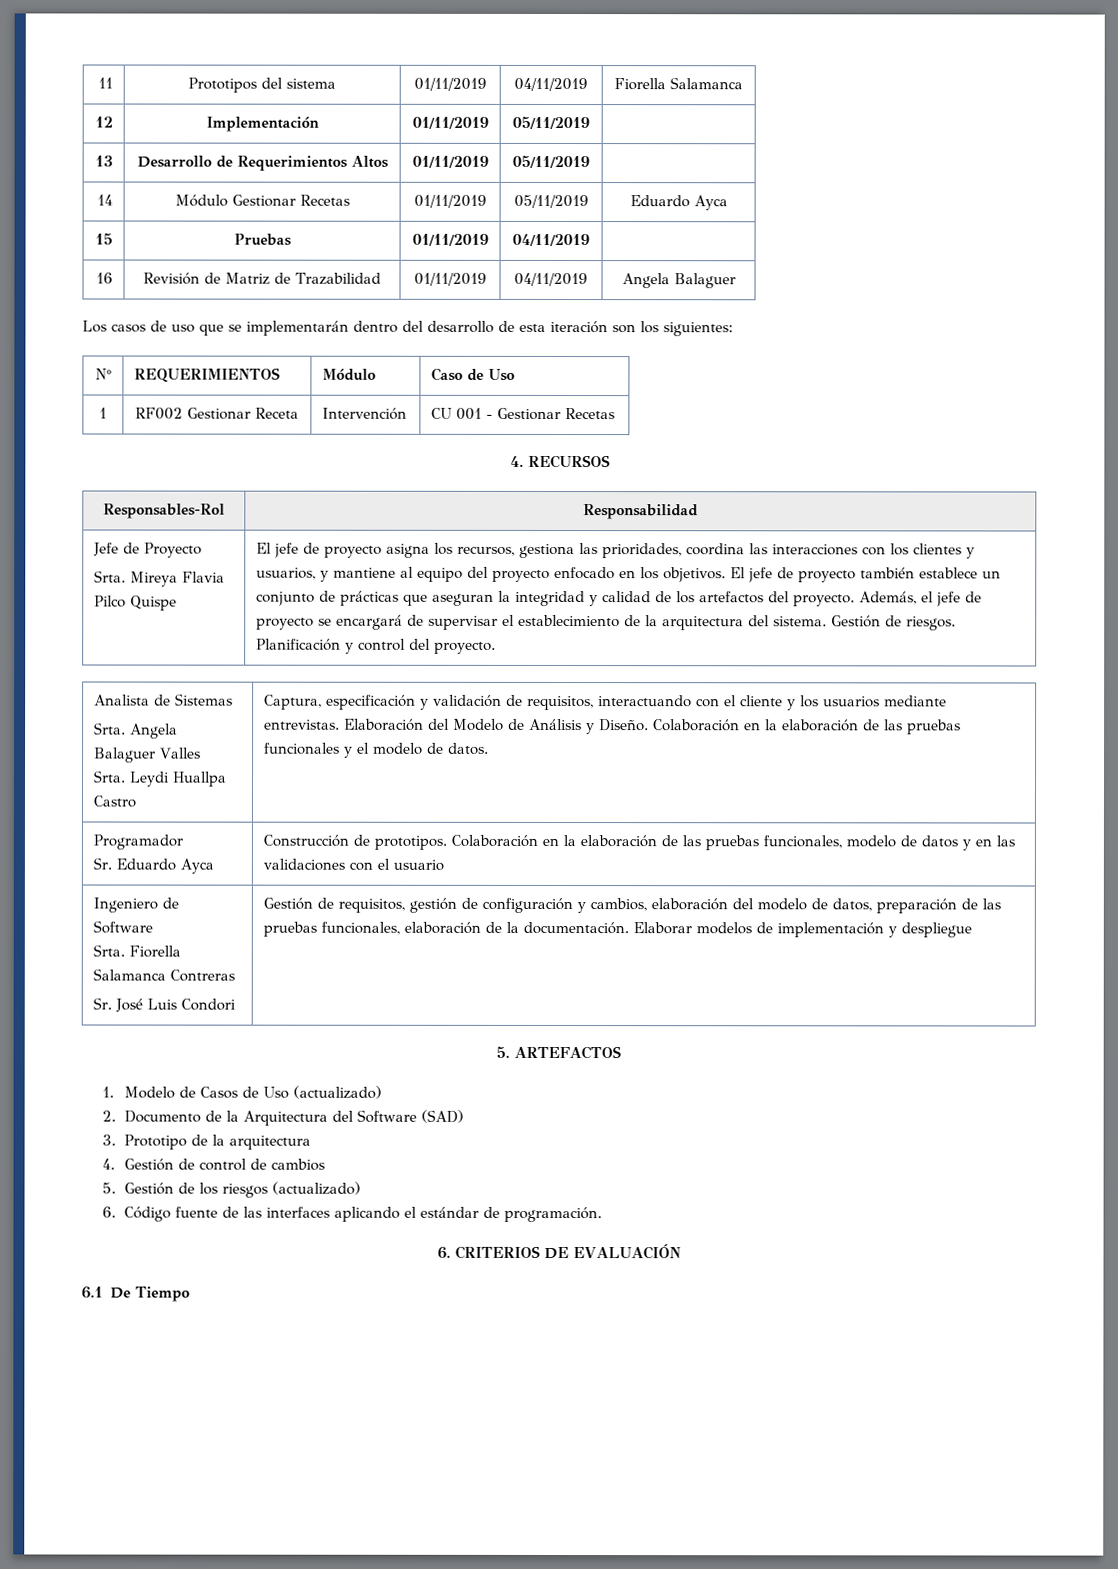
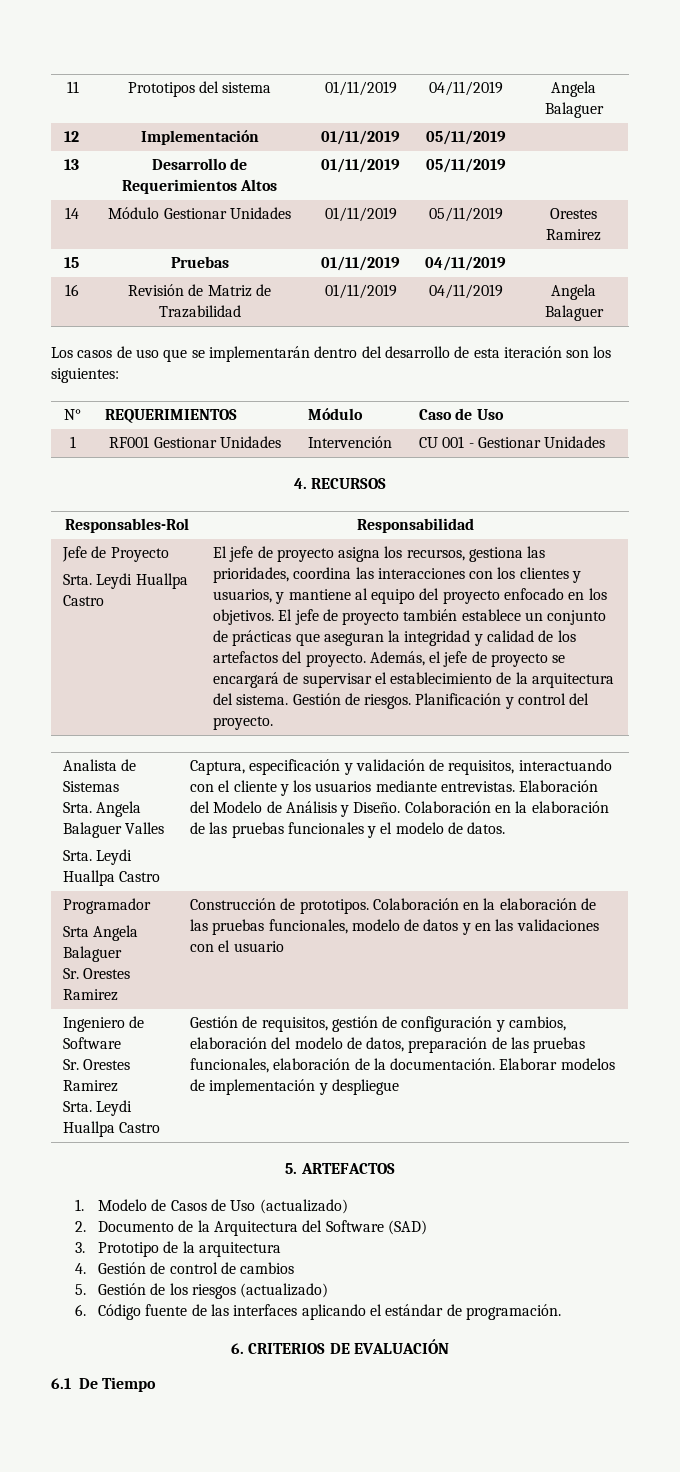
[614,77,743,91] Fiorella Salamanca -> [551,81,596,97] [544,102,604,118] Angela Balaguer
[299,194,350,206] [413,194,487,208] [513,194,589,209] [629,195,728,211] Recetas | 01/11/2019 | 05/11/2019 | Eduardo Ayca -> [229,207,291,219] [324,207,397,222] [428,207,503,222] [550,208,597,219] [546,229,601,241] Unidades | 01/11/2019 | 05/11/2019 | Orestes Ramirez
[135,407,299,420] RF002 Gestionar Receta -> [109,436,281,448] RF001 Gestionar Unidades
[564,408,615,420] Recetas -> [544,436,606,448] Unidades
[129,571,225,587] [93,595,177,611] Mireya Flavia Pilco Quispe -> [96,573,188,589] [62,595,104,606] Leydi Huallpa Castro
[92,857,214,874] // Sr. Eduardo Ayca -> [62,925,139,941] [62,946,122,962] [62,968,131,979] [62,989,118,1001] // Srta Angela Balaguer // Sr. Orestes Ramirez
[92,944,181,958] [92,968,235,982] [92,997,236,1013] Srta. Fiorella Salamanca Contreras // Sr. José Luis Condori -> [62,1059,131,1070] [62,1080,118,1092] [62,1100,133,1116] [62,1121,161,1137] Sr. Orestes Ramirez // Srta. Leydi Huallpa Castro

